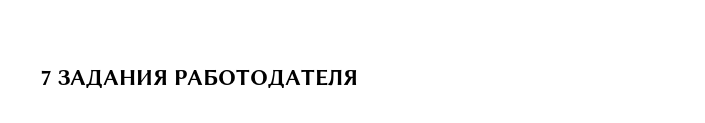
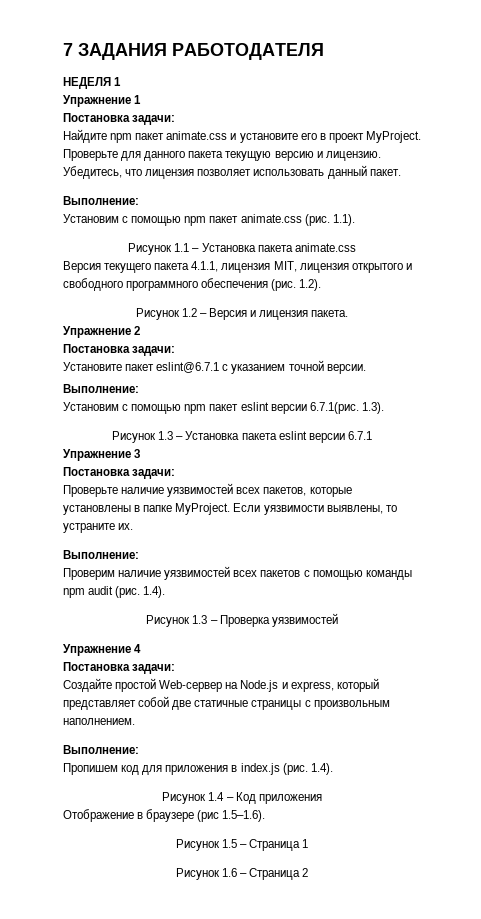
(359, 79) none -> [63,77,122,89] [63,95,142,107] [63,113,176,125] [63,129,421,143] [63,149,381,161] [63,165,401,179] [63,196,139,205] [63,214,355,226] [128,243,356,255] [63,261,412,273] [63,278,322,291] [135,308,349,320] [63,326,141,338] [63,344,176,356] [63,360,366,374] [63,384,139,393] [63,402,384,414] [112,431,372,443] [63,449,141,461] [63,467,176,479] [63,483,352,497] [63,503,397,515] [63,523,134,533] [63,550,139,559] [63,566,412,580] [63,586,166,598] [146,613,338,627] [63,644,142,656] [63,662,176,674] [63,678,379,692] [63,696,390,710] [63,718,135,725] [63,745,139,754] [63,763,333,775] [162,792,322,804] [63,809,266,822] [175,839,309,851] [175,868,309,880] // НЕДЕЛЯ 1 // Упражнение 1 // Постановка задачи: // Найдите npm пакет animate.css и установите его в проект MyProject. Проверьте для данного пакета текущую версию и лицензию. Убедитесь, что лицензия позволяет использовать данный пакет. // Выполнение: // Установим с помощью npm пакет animate.css (рис. 1.1). // Рисунок 1.1 – Установка пакета animate.css // Версия текущего пакета 4.1.1, лицензия MIT, лицензия открытого и свободного программного обеспечения (рис. 1.2). // Рисунок 1.2 – Версия и лицензия пакета. // Упражнение 2 // Постановка задачи: // Установите пакет eslint@6.7.1 с указанием точной версии. // Выполнение: // Установим с помощью npm пакет eslint версии 6.7.1(рис. 1.3). // Рисунок 1.3 – Установка пакета eslint версии 6.7.1 // Упражнение 3 // Постановка задачи: // Проверьте наличие уязвимостей всех пакетов, которые установлены в папке MyProject. Если уязвимости выявлены, то устраните их. // Выполнение: // Проверим наличие уязвимостей всех пакетов с помощью команды npm audit (рис. 1.4). // Рисунок 1.3 – Проверка уязвимостей // Упражнение 4 // Постановка задачи: // Создайте простой Web-сервер на Node.js и express, который представляет собой две статичные страницы с произвольным наполнением. // Выполнение: // Пропишем код для приложения в index.js (рис. 1.4). // Рисунок 1.4 – Код приложения // Отображение в браузере (рис 1.5–1.6). // Рисунок 1.5 – Страница 1 // Рисунок 1.6 – Страница 2

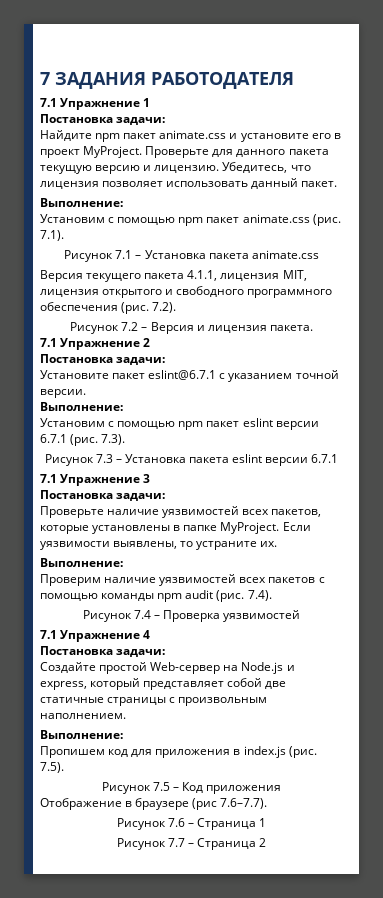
[63,77,122,89] НЕДЕЛЯ 1 // -> [40,98,57,107] 7.1
[332,214,355,226] [128,243,190,255] 1.1). // Рисунок 1.1 -> [40,230,64,241] [64,250,133,262] 7.1). // Рисунок 7.1
[299,279,322,291] [135,308,197,320] 1.2). // Рисунок 1.2 -> [152,302,177,313] [70,322,139,334] 7.2). // Рисунок 7.2
(349, 313) none -> [40,338,57,347] 7.1
[309,402,384,414] [112,431,174,443] 6.7.1(рис. 1.3). // Рисунок 1.3 -> [40,434,126,446] [44,454,113,466] 6.7.1 (рис. 7.3). // Рисунок 7.3
(372, 435) none -> [40,474,57,483] 7.1
[143,586,166,598] [146,615,208,627] 1.4). // Рисунок 1.3 -> [247,590,272,601] [82,610,151,622] 7.4). // Рисунок 7.4
(338, 620) none -> [40,630,57,639] 7.1
[310,763,333,775] [162,792,225,804] 1.4). // Рисунок 1.4 -> [40,762,64,773] [101,782,170,794] 7.5). // Рисунок 7.5
[222,810,266,822] [175,839,237,851] 1.5–1.6). // Рисунок 1.5 -> [220,798,268,809] [116,818,185,830] 7.6–7.7). // Рисунок 7.6
[221,868,237,877] 1.6 -> [167,838,185,847] 7.7

